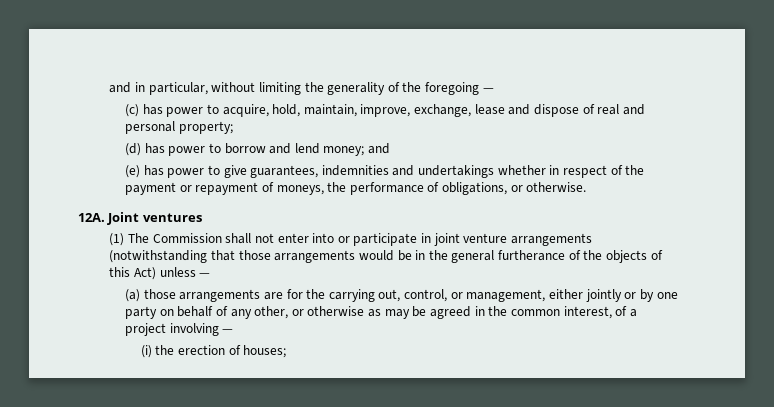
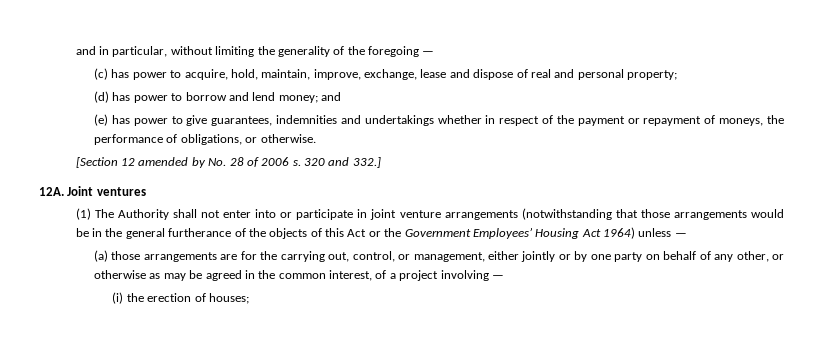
(587, 187) none -> [75,157,381,168] // [Section 12 amended by No. 28 of 2006 s. 320 and 332.]
[152,233,222,243] Commission -> [117,209,169,220] Authority
[133,267,156,280] Act) -> [347,227,636,239] Act or the Government Employees’ Housing Act 1964)

